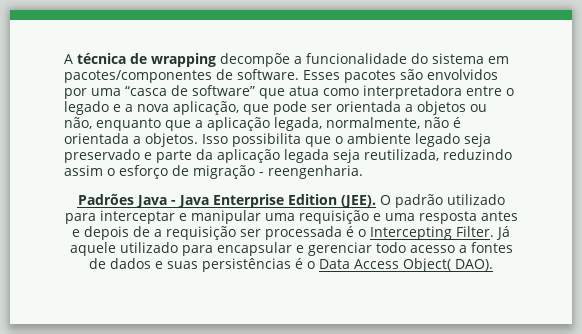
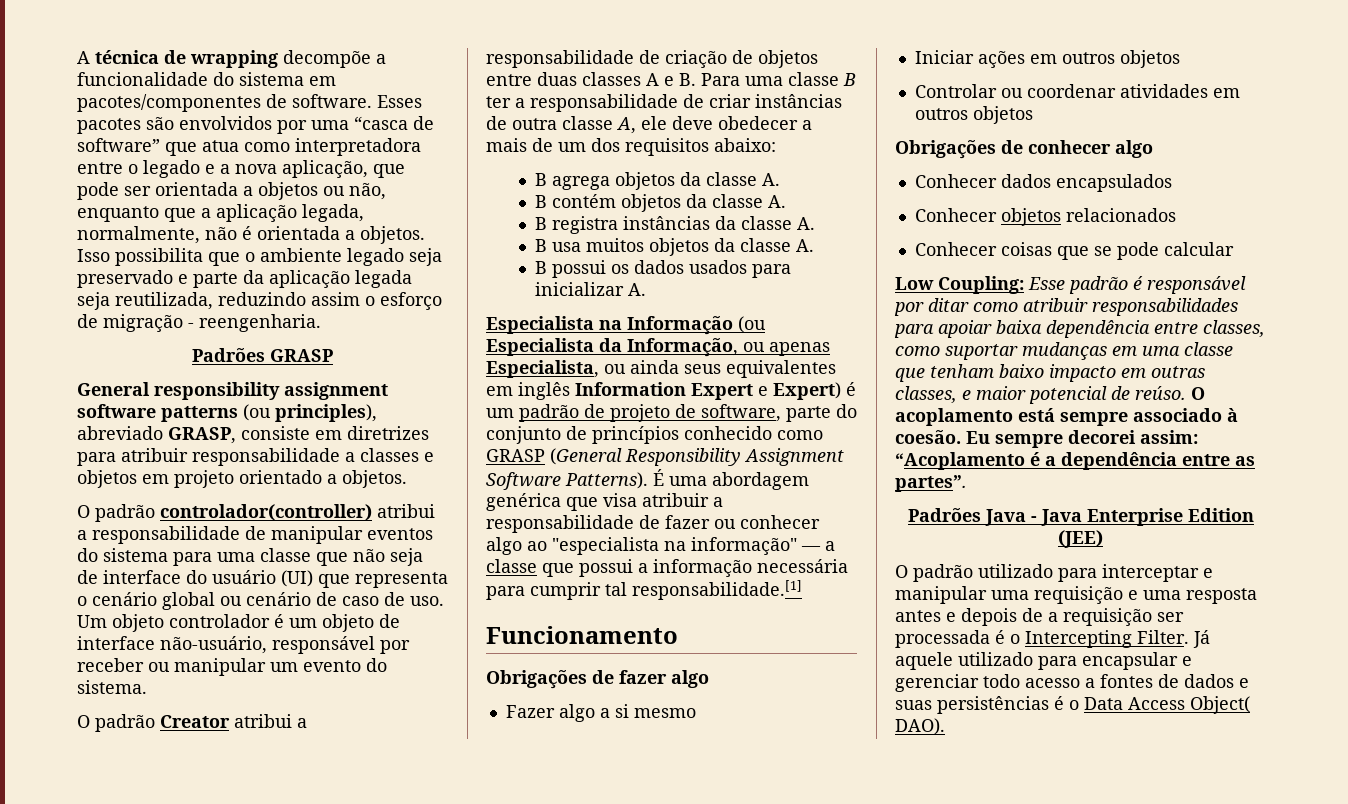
(363, 172) none -> [192,348,333,362] [77,382,388,400] [77,404,377,422] [77,426,429,444] [77,448,434,466] [77,470,407,488] [77,504,435,522] [77,526,433,544] [77,548,423,566] [77,570,448,588] [77,592,444,610] [77,614,400,632] [77,636,410,654] [77,658,387,676] [77,680,147,694] [77,714,307,732] [486,50,818,68] [486,72,856,86] [486,94,842,112] [486,116,812,134] [486,138,776,156] [534,172,780,190] [534,194,786,212] [534,216,815,234] [534,238,814,256] [534,260,791,278] [534,282,646,296] [486,316,766,335] [486,338,830,357] [486,360,836,378] [486,382,856,400] [486,404,857,422] [486,426,823,444] [486,448,844,466] [486,469,809,490] [486,493,723,511] [486,515,820,533] [486,537,835,555] [486,559,848,577] [486,580,802,600] [486,626,678,644] [486,670,709,689] [505,704,696,722] [914,50,1180,68] [914,84,1240,98] [914,106,1033,124] [895,140,1153,159] [914,174,1172,192] [914,208,1176,226] [914,242,1234,260] [895,276,1246,294] [894,298,1238,316] [894,320,1265,338] [895,342,1233,360] [895,364,1205,382] [895,386,1205,404] [895,408,1238,426] [895,430,1198,448] [895,452,1255,470] [895,475,967,492] // Padrões GRASP // General responsibility assignment software patterns (ou principles), abreviado GRASP, consiste em diretrizes para atribuir responsabilidade a classes e objetos em projeto orientado a objetos. // O padrão controlador(controller) atribui a responsabilidade de manipular eventos do sistema para uma classe que não seja de interface do usuário (UI) que representa o cenário global ou cenário de caso de uso. Um objeto controlador é um objeto de interface não-usuário, responsável por receber ou manipular um evento do sistema. // O padrão Creator atribui a responsabilidade de criação de objetos entre duas classes A e B. Para uma classe B ter a responsabilidade de criar instâncias de outra classe A, ele deve obedecer a mais de um dos requisitos abaixo: // B agrega objetos da classe A. // B contém objetos da classe A. // B registra instâncias da classe A. // B usa muitos objetos da classe A. // B possui os dados usados para inicializar A. // Especialista na Informação (ou Especialista da Informação, ou apenas Especialista, ou ainda seus equivalentes em inglês Information Expert e Expert) é um padrão de projeto de software, parte do conjunto de princípios conhecido como GRASP (General Responsibility Assignment Software Patterns). É uma abordagem genérica que visa atribuir a responsabilidade de fazer ou conhecer algo ao "especialista na informação" — a classe que possui a informação necessária para cumprir tal responsabilidade.[1] // Funcionamento // Obrigações de fazer algo // Fazer algo a si mesmo // Iniciar ações em outros objetos // Controlar ou coordenar atividades em outros objetos // Obrigações de conhecer algo // Conhecer dados encapsulados // Conhecer objetos relacionados // Conhecer coisas que se pode calcular // Low Coupling: Esse padrão é responsável por ditar como atribuir responsabilidades para apoiar baixa dependência entre classes, como suportar mudanças em uma classe que tenham baixo impacto em outras classes, e maior potencial de reúso. O acoplamento está sempre associado à coesão. Eu sempre decorei assim: “Acoplamento é a dependência entre as partes”.
[340,195,376,208] (JEE). -> [1058,530,1103,548] (JEE) //

